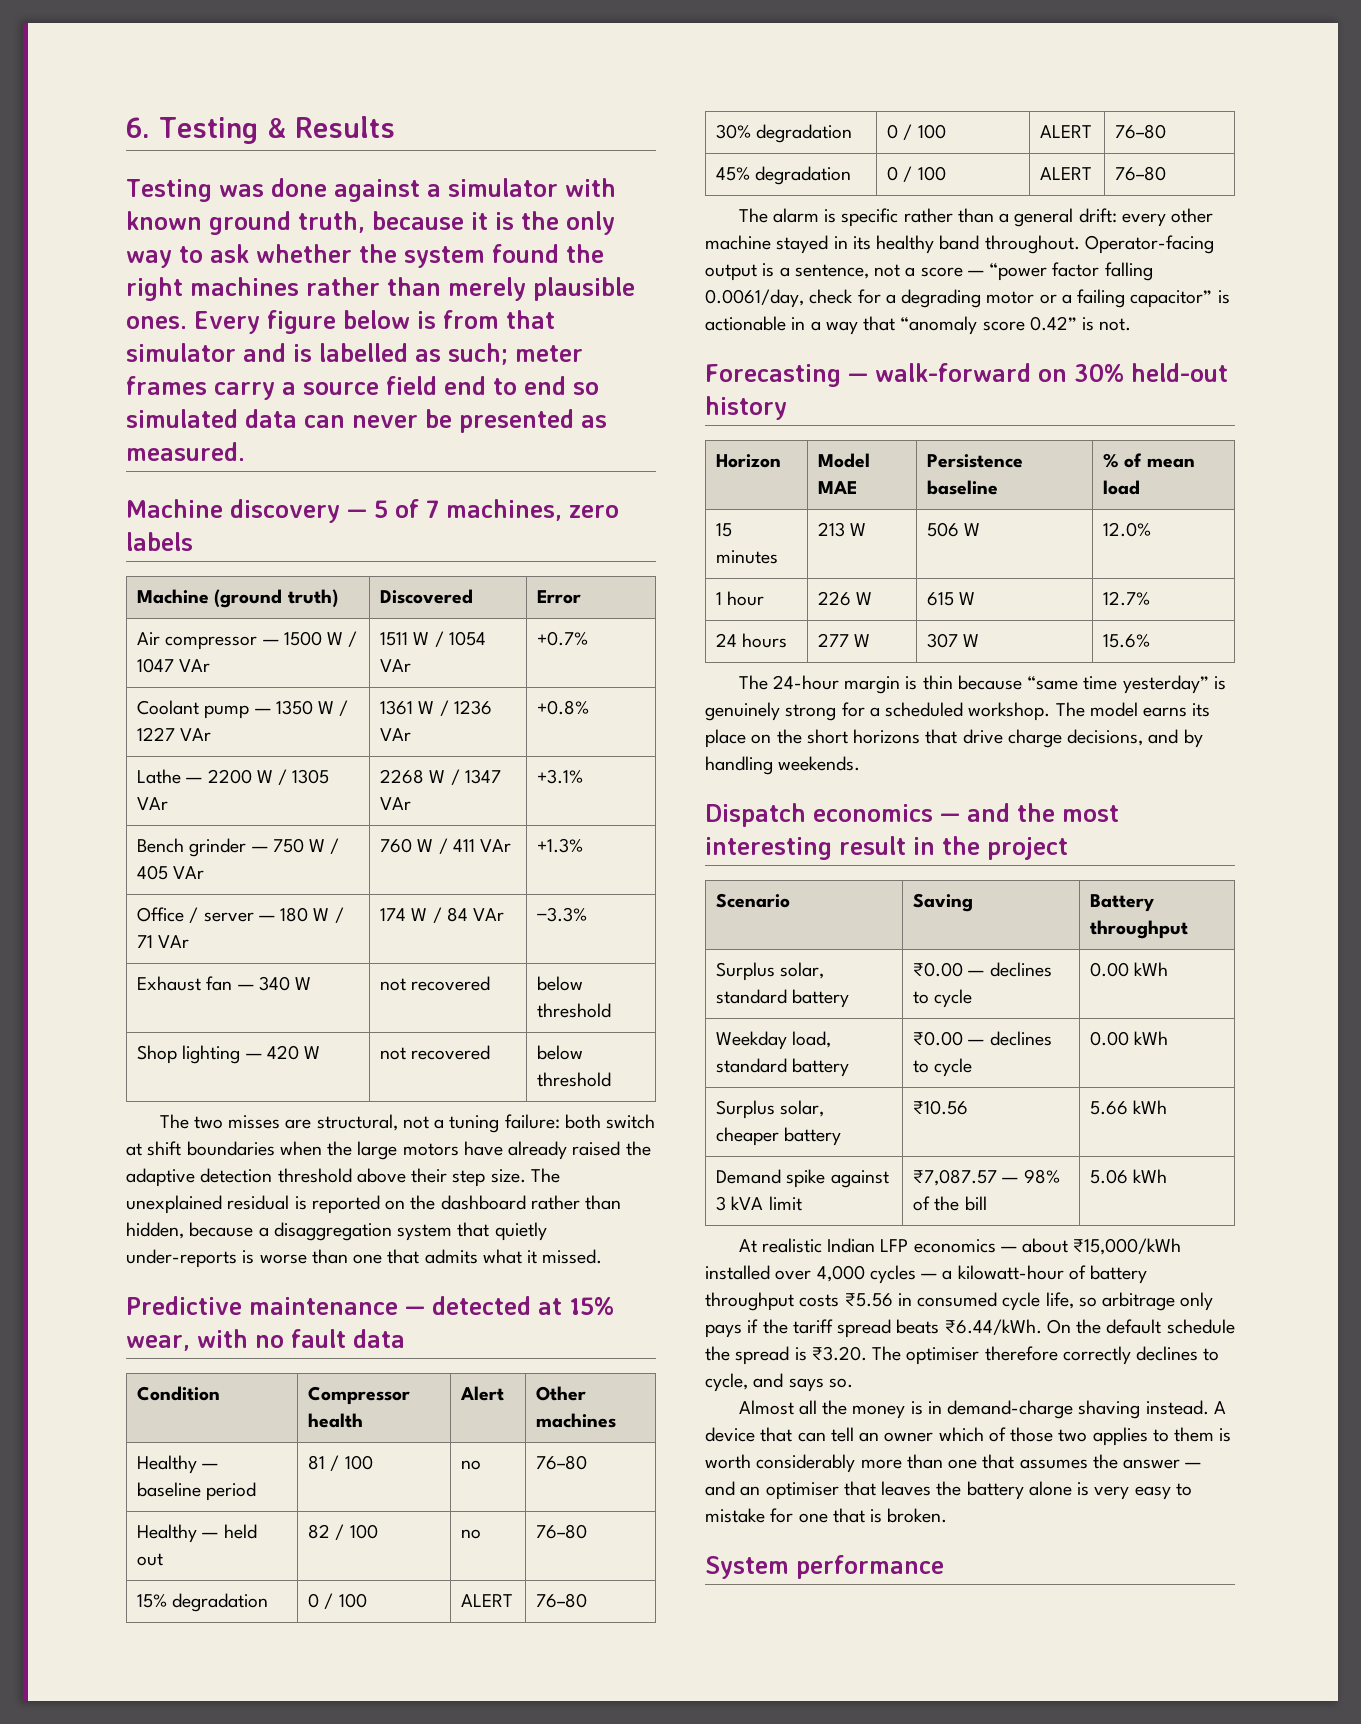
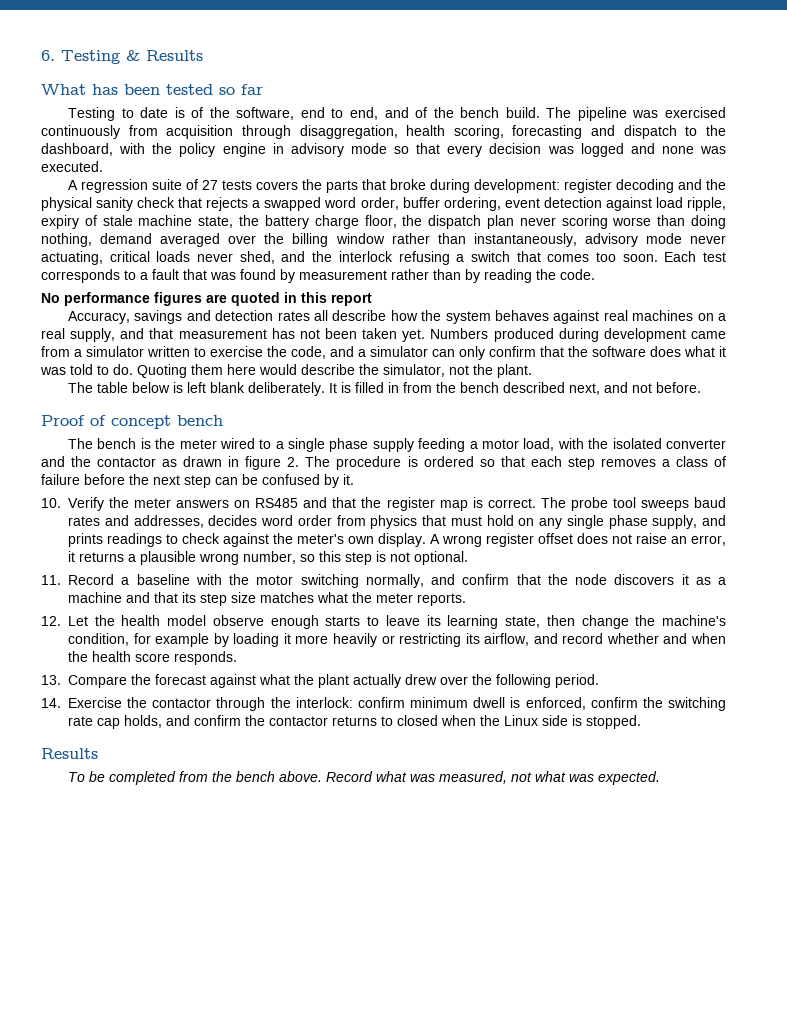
[126,178,616,202] [126,211,615,235] [126,244,604,268] [126,277,635,301] [126,310,555,334] [126,343,583,365] [126,376,599,400] [126,409,607,433] [126,442,245,461] [126,499,619,523] [126,532,193,551] [137,589,338,608] [380,589,474,604] [537,590,582,604] [137,631,358,650] [137,658,211,673] [380,631,486,647] [380,659,412,672] [537,631,589,646] [137,700,349,719] [137,727,212,741] [380,700,492,716] [380,728,412,741] [537,700,590,715] [137,769,330,785] [137,797,169,810] [380,769,501,785] [380,797,412,810] [537,769,584,784] [137,838,340,857] [137,865,205,880] [380,838,512,854] [537,838,584,853] [137,907,344,923] [137,935,190,948] [380,907,505,923] [537,907,588,922] [137,976,312,991] [380,976,491,991] [537,976,584,991] [537,1003,612,1018] [137,1045,321,1064] [380,1045,491,1060] [537,1045,584,1060] [537,1072,612,1087] [159,1114,656,1133] [126,1141,651,1160] [126,1168,560,1187] [126,1195,622,1214] [126,1222,547,1241] [126,1249,603,1268] [126,1296,614,1315] [126,1329,405,1351] [137,1386,221,1401] [308,1386,411,1405] [308,1413,364,1428] [460,1386,505,1401] [536,1386,587,1401] [536,1413,617,1428] [137,1455,219,1474] [137,1482,257,1501] [308,1455,373,1471] [461,1460,482,1470] [536,1455,588,1470] [137,1524,257,1543] [137,1553,164,1566] [308,1524,378,1540] [461,1529,482,1539] [536,1524,588,1539] [137,1593,269,1612] [308,1593,367,1609] [461,1594,514,1607] [536,1593,588,1608] [716,124,853,143] [887,124,946,140] [1040,125,1093,138] [1115,124,1167,139] [716,166,852,185] [887,166,946,182] [1040,167,1093,180] [1115,166,1167,181] [738,208,1214,227] [705,235,1214,254] [705,262,1153,281] [705,289,1230,308] [705,316,1132,335] [705,363,1228,387] [705,396,787,420] [716,454,782,468] [818,453,871,468] [818,481,858,494] [927,454,1024,468] [927,480,999,495] [1103,453,1195,468] [1103,480,1141,495] [716,523,733,537] [716,550,779,564] [818,522,867,537] [927,522,981,537] [1103,522,1152,537] [716,591,765,606] [818,591,873,606] [927,592,976,606] [1103,591,1151,606] [716,633,788,648] [818,633,871,647] [927,633,980,648] [1103,634,1151,648] [738,675,1226,694] [705,702,1211,721] [705,729,1203,748] [705,756,861,775] [705,803,1119,827] [705,836,1068,860] [716,893,791,908] [913,893,974,912] [1090,894,1155,912] [1090,920,1189,939] [716,962,825,981] [716,989,850,1008] [913,962,1052,977] [913,989,973,1008] [1090,962,1169,977] [716,1031,832,1050] [716,1058,850,1077] [913,1031,1052,1046] [913,1058,973,1077] [1090,1031,1169,1046] [716,1100,825,1119] [716,1127,842,1146] [913,1100,969,1115] [1090,1100,1168,1115] [716,1169,889,1188] [716,1196,802,1211] [913,1169,1060,1186] [913,1196,987,1211] [1090,1169,1168,1184] [738,1238,1182,1255] [705,1265,1148,1284] [705,1292,1214,1311] [705,1319,1235,1338] [705,1346,1220,1365] [705,1373,853,1392] [738,1400,1226,1419] [705,1427,1232,1446] [705,1454,1202,1473] [705,1481,1192,1500] [705,1508,948,1523] [705,1555,944,1579] Testing was done against a simulator with known ground truth, because it is the only way to ask whether the system found the right machines rather than merely plausible ones. Every figure below is from that simulator and is labelled as such; meter frames carry a source field end to end so simulated data can never be presented as measured. // Machine discovery — 5 of 7 machines, zero labels // Machine (ground truth) | Discovered | Error // Air compressor — 1500 W / 1047 VAr | 1511 W / 1054 VAr | +0.7% // Coolant pump — 1350 W / 1227 VAr | 1361 W / 1236 VAr | +0.8% // Lathe — 2200 W / 1305 VAr | 2268 W / 1347 VAr | +3.1% // Bench grinder — 750 W / 405 VAr | 760 W / 411 VAr | +1.3% // Office / server — 180 W / 71 VAr | 174 W / 84 VAr | −3.3% // Exhaust fan — 340 W | not recovered | below threshold // Shop lighting — 420 W | not recovered | below threshold // The two misses are structural, not a tuning failure: both switch at shift boundaries when the large motors have already raised the adaptive detection threshold above their step size. The unexplained residual is reported on the dashboard rather than hidden, because a disaggregation system that quietly under-reports is worse than one that admits what it missed. // Predictive maintenance — detected at 15% wear, with no fault data // Condition | Compressor health | Alert | Other machines // Healthy — baseline period | 81 / 100 | no | 76–80 // Healthy — held out | 82 / 100 | no | 76–80 // 15% degradation | 0 / 100 | ALERT | 76–80 // 30% degradation | 0 / 100 | ALERT | 76–80 // 45% degradation | 0 / 100 | ALERT | 76–80 // The alarm is specific rather than a general drift: every other machine stayed in its healthy band throughout. Operator-facing output is a sentence, not a score — “power factor falling 0.0061/day, check for a degrading motor or a failing capacitor” is actionable in a way that “anomaly score 0.42” is not. // Forecasting — walk-forward on 30% held-out history // Horizon | Model MAE | Persistence baseline | % of mean load // 15 minutes | 213 W | 506 W | 12.0% // 1 hour | 226 W | 615 W | 12.7% // 24 hours | 277 W | 307 W | 15.6% // The 24-hour margin is thin because “same time yesterday” is genuinely strong for a scheduled workshop. The model earns its place on the short horizons that drive charge decisions, and by handling weekends. // Dispatch economics — and the most interesting result in the project // Scenario | Saving | Battery throughput // Surplus solar, standard battery | ₹0.00 — declines to cycle | 0.00 kWh // Weekday load, standard battery | ₹0.00 — declines to cycle | 0.00 kWh // Surplus solar, cheaper battery | ₹10.56 | 5.66 kWh // Demand spike against 3 kVA limit | ₹7,087.57 — 98% of the bill | 5.06 kWh // At realistic Indian LFP economics — about ₹15,000/kWh installed over 4,000 cycles — a kilowatt-hour of battery throughput costs ₹5.56 in consumed cycle life, so arbitrage only pays if the tariff spread beats ₹6.44/kWh. On the default schedule the spread is ₹3.20. The optimiser therefore correctly declines to cycle, and says so. // Almost all the money is in demand-charge shaving instead. A device that can tell an owner which of those two applies to them is worth considerably more than one that assumes the answer — and an optimiser that leaves the battery alone is very easy to mistake for one that is broken. // System performance -> [41,84,263,95] [67,107,726,121] [41,125,726,139] [41,143,726,157] [41,161,103,172] [67,179,727,193] [41,197,727,211] [41,215,726,229] [41,233,727,247] [41,251,726,265] [41,269,595,283] [41,292,372,306] [67,310,726,324] [41,328,726,342] [41,346,726,360] [40,364,532,378] [67,382,701,396] [41,415,223,429] [67,438,727,452] [41,456,726,470] [41,474,354,488] [41,497,726,511] [68,515,726,529] [68,533,726,547] [68,551,468,565] [41,574,726,588] [68,592,466,606] [41,615,727,629] [68,633,726,647] [68,651,237,665] [41,674,599,688] [41,697,726,711] [68,715,641,729] [41,748,98,759] [67,771,660,785] What has been tested so far // Testing to date is of the software, end to end, and of the bench build. The pipeline was exercised continuously from acquisition through disaggregation, health scoring, forecasting and dispatch to the dashboard, with the policy engine in advisory mode so that every decision was logged and none was executed. // A regression suite of 27 tests covers the parts that broke during development: register decoding and the physical sanity check that rejects a swapped word order, buffer ordering, event detection against load ripple, expiry of stale machine state, the battery charge floor, the dispatch plan never scoring worse than doing nothing, demand averaged over the billing window rather than instantaneously, advisory mode never actuating, critical loads never shed, and the interlock refusing a switch that comes too soon. Each test corresponds to a fault that was found by measurement rather than by reading the code. // No performance figures are quoted in this report // Accuracy, savings and detection rates all describe how the system behaves against real machines on a real supply, and that measurement has not been taken yet. Numbers produced during development came from a simulator written to exercise the code, and a simulator can only confirm that the software does what it was told to do. Quoting them here would describe the simulator, not the plant. // The table below is left blank deliberately. It is filled in from the bench described next, and not before. // Proof of concept bench // The bench is the meter wired to a single phase supply feeding a motor load, with the isolated converter and the contactor as drawn in figure 2. The procedure is ordered so that each step removes a class of failure before the next step can be confused by it. // 10. Verify the meter answers on RS485 and that the register map is correct. The probe tool sweeps baud rates and addresses, decides word order from physics that must hold on any single phase supply, and prints readings to check against the meter's own display. A wrong register offset does not raise an error, it returns a plausible wrong number, so this step is not optional. // 11. Record a baseline with the motor switching normally, and confirm that the node discovers it as a machine and that its step size matches what the meter reports. // 12. Let the health model observe enough starts to leave its learning state, then change the machine's condition, for example by loading it more heavily or restricting its airflow, and record whether and when the health score responds. // 13. Compare the forecast against what the plant actually drew over the following period. // 14. Exercise the contactor through the interlock: confirm minimum dwell is enforced, confirm the switching rate cap holds, and confirm the contactor returns to closed when the Linux side is stopped. // Results // To be completed from the bench above. Record what was measured, not what was expected.

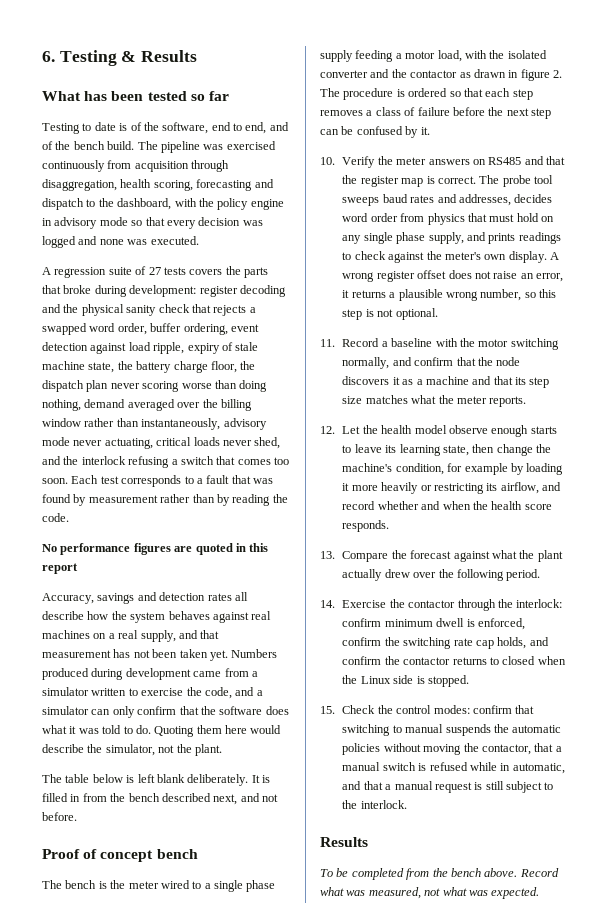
(641, 722) none -> [320,705,535,714] [342,724,562,736] [342,743,562,755] [342,762,565,774] [342,781,554,793] [342,800,407,809] // 15. Check the control modes: confirm that switching to manual suspends the automatic policies without moving the contactor, that a manual switch is refused while in automatic, and that a manual request is still subject to the interlock.

